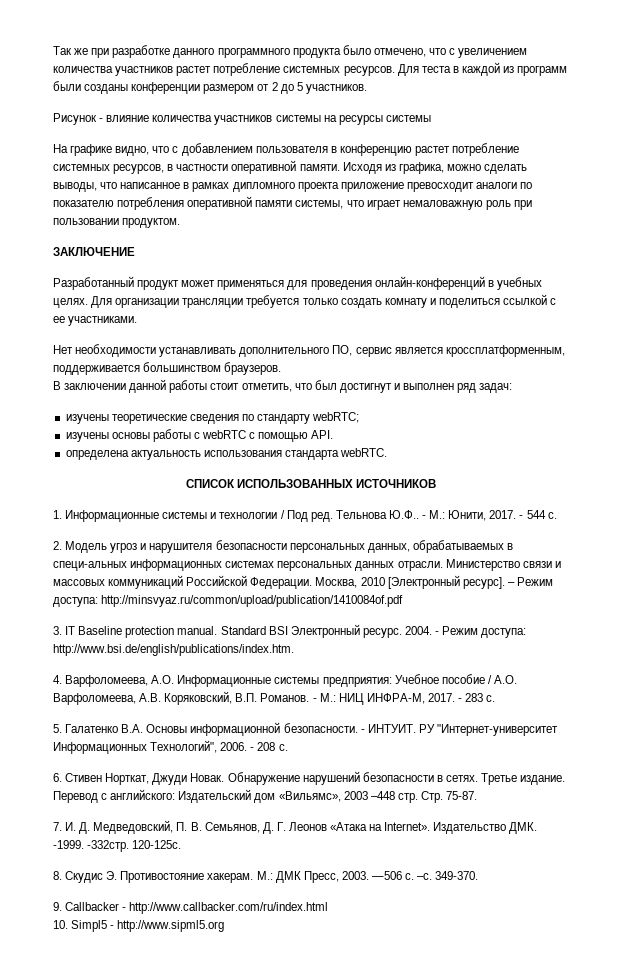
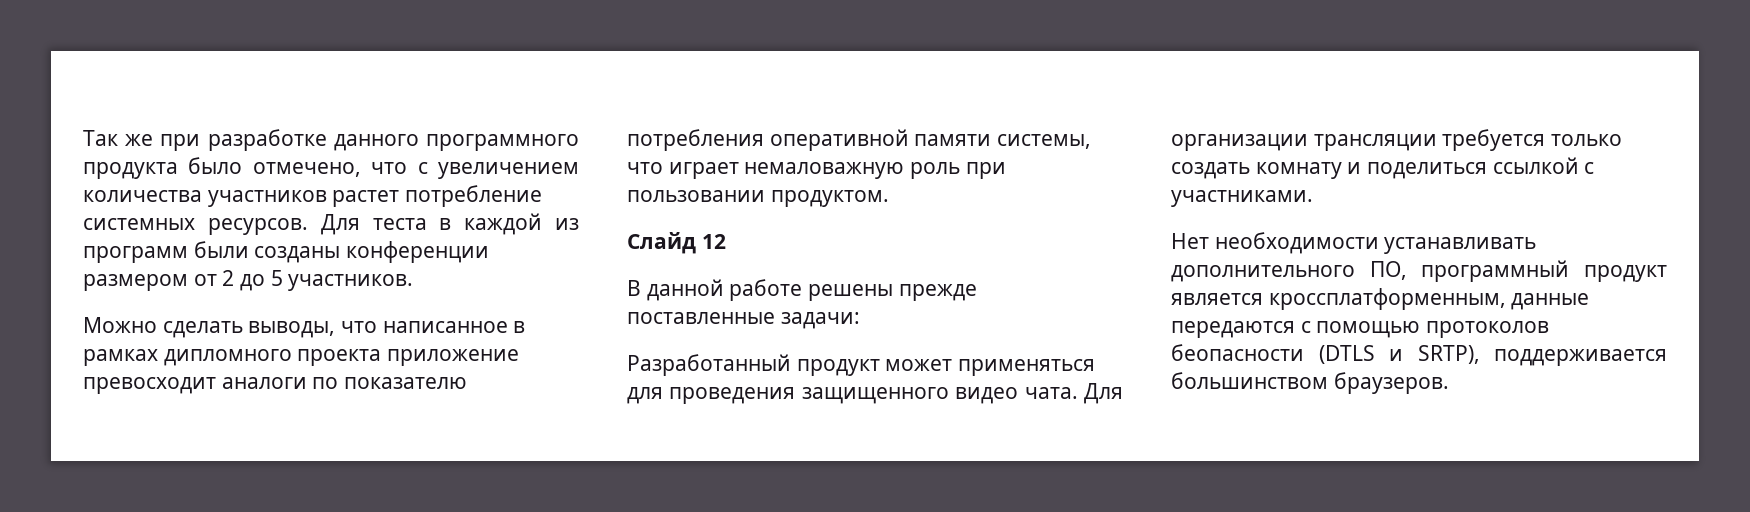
[53,113,431,125] [53,143,520,156] [53,160,481,174] Рисунок - влияние количества участников системы на ресурсы системы // На графике видно, что с добавлением пользователя в конференцию растет потребление системных ресурсов, в частности оперативной памяти. Исходя из графика, можно -> [83,317,157,333] Можно
[53,247,135,256] ЗАКЛЮЧЕНИЕ -> [627,232,726,254] [627,279,977,301] [627,312,860,329] Слайд 12 // В данной работе решены прежде поставленные задачи:
[374,276,542,290] [53,298,88,308] онлайн-конференций в учебных целях. -> [801,387,1078,404] защищенного видео чата.
[53,316,65,323] ее -> (1595, 168) none
[355,345,565,357] [53,362,282,375] [53,379,513,393] [65,412,360,424] [65,429,334,442] [65,448,388,460] [185,479,437,488] [53,510,557,522] [53,540,513,553] [53,559,561,571] [53,575,553,589] [53,595,404,607] [53,624,527,638] [53,644,294,656] [53,674,517,687] [53,691,496,705] [53,722,558,736] [53,740,288,754] [53,771,566,785] [53,789,478,803] [53,820,538,834] [53,840,182,852] [53,871,479,883] [53,902,329,914] [53,920,225,932] сервис является кроссплатформенным, поддерживается большинством браузеров. // В заключении данной работы стоит отметить, что был достигнут и выполнен ряд задач: // изучены теоретические сведения по стандарту webRTC; // изучены основы работы с webRTC с помощью API. // определена актуальность использования стандарта webRTC. // СПИСОК ИСПОЛЬЗОВАННЫХ ИСТОЧНИКОВ // 1. Информационные системы и технологии / Под ред. Тельнова Ю.Ф.. - М.: Юнити, 2017. - 544 c. // 2. Модель угроз и нарушителя безопасности персональных данных, обрабатываемых в специ-альных информационных системах персональных данных отрасли. Министерство связи и массовых коммуникаций Российской Федерации. Москва, 2010 [Электронный ресурс]. – Режим доступа: http://minsvyaz.ru/common/upload/publication/1410084of.pdf // 3. IT Baseline protection manual. Standard BSI Электронный ресурс. 2004. - Режим доступа: http://www.bsi.de/english/publications/index.htm. // 4. Варфоломеева, А.О. Информационные системы предприятия: Учебное пособие / А.О. Варфоломеева, А.В. Коряковский, В.П. Романов. - М.: НИЦ ИНФРА-М, 2017. - 283 c. // 5. Галатенко В.А. Основы информационной безопасности. - ИНТУИТ. РУ "Интернет-университет Информационных Технологий", 2006. - 208 с. // 6. Стивен Норткат, Джуди Новак. Обнаружение нарушений безопасности в сетях. Третье издание. Перевод с английского: Издательский дом «Вильямс», 2003 –448 стр. Стр. 75-87. // 7. И. Д. Медведовский, П. В. Семьянов, Д. Г. Леонов «Атака на Internet». Издательство ДМК. -1999. -332стр. 120-125с. // 8. Скудис Э. Противостояние хакерам. М.: ДМК Пресс, 2003. —506 с. –с. 349-370. // 9. Callbacker - http://www.callbacker.com/ru/index.html // 10. Simpl5 - http://www.sipml5.org -> [1421,260,1667,282] [1171,288,1590,310] [1171,321,1550,338] [1171,344,1667,366] [1171,372,1449,394] программный продукт является кроссплатформенным, данные передаются с помощью протоколов беопасности (DTLS и SRTP), поддерживается большинством браузеров.

